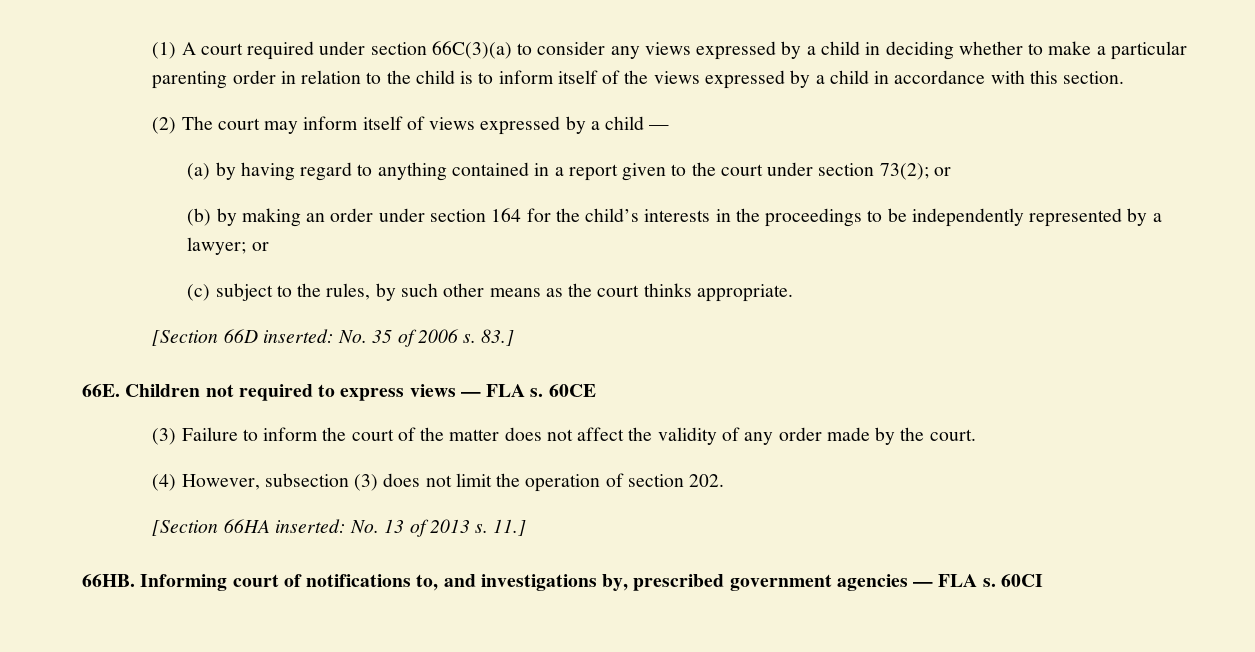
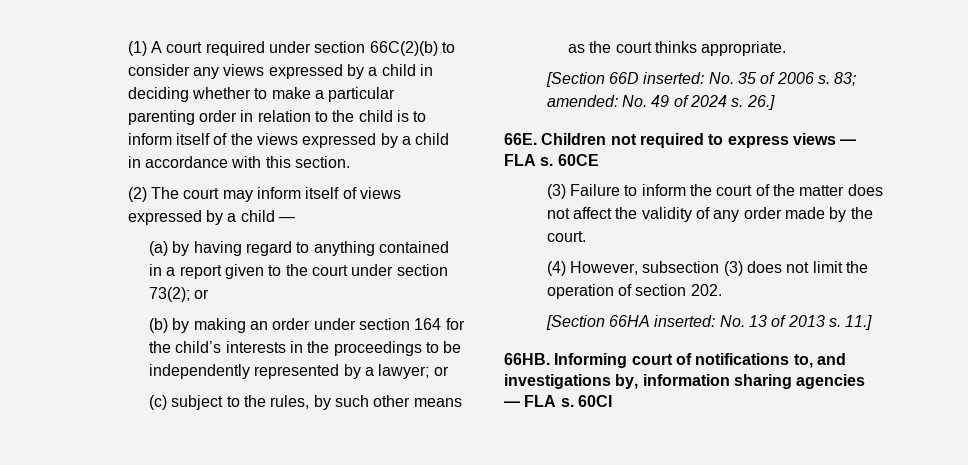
[431,41,512,59] 66C(3)(a) -> [369,41,438,56] 66C(2)(b)
[481,329,515,346] 83.] -> [834,72,857,86] [546,95,775,110] 83; amended: No. 49 of 2024 s. 26.]
[633,574,832,591] prescribed government -> [642,374,792,389] information sharing

